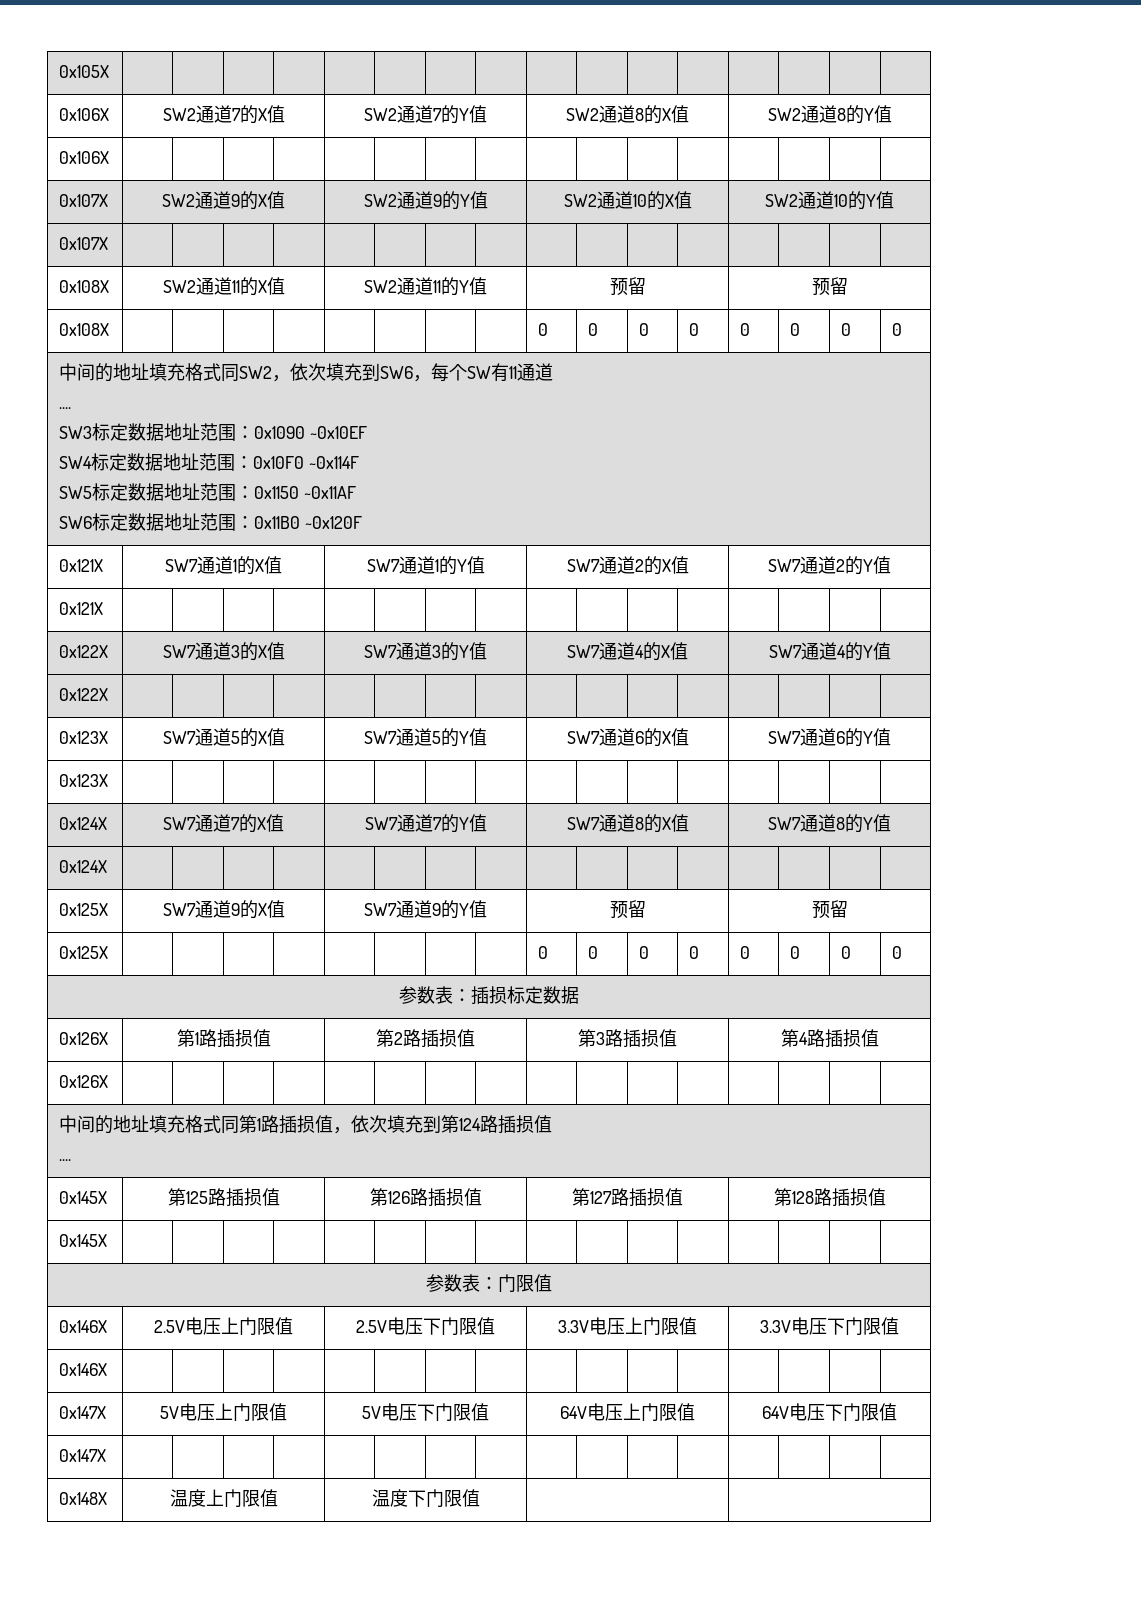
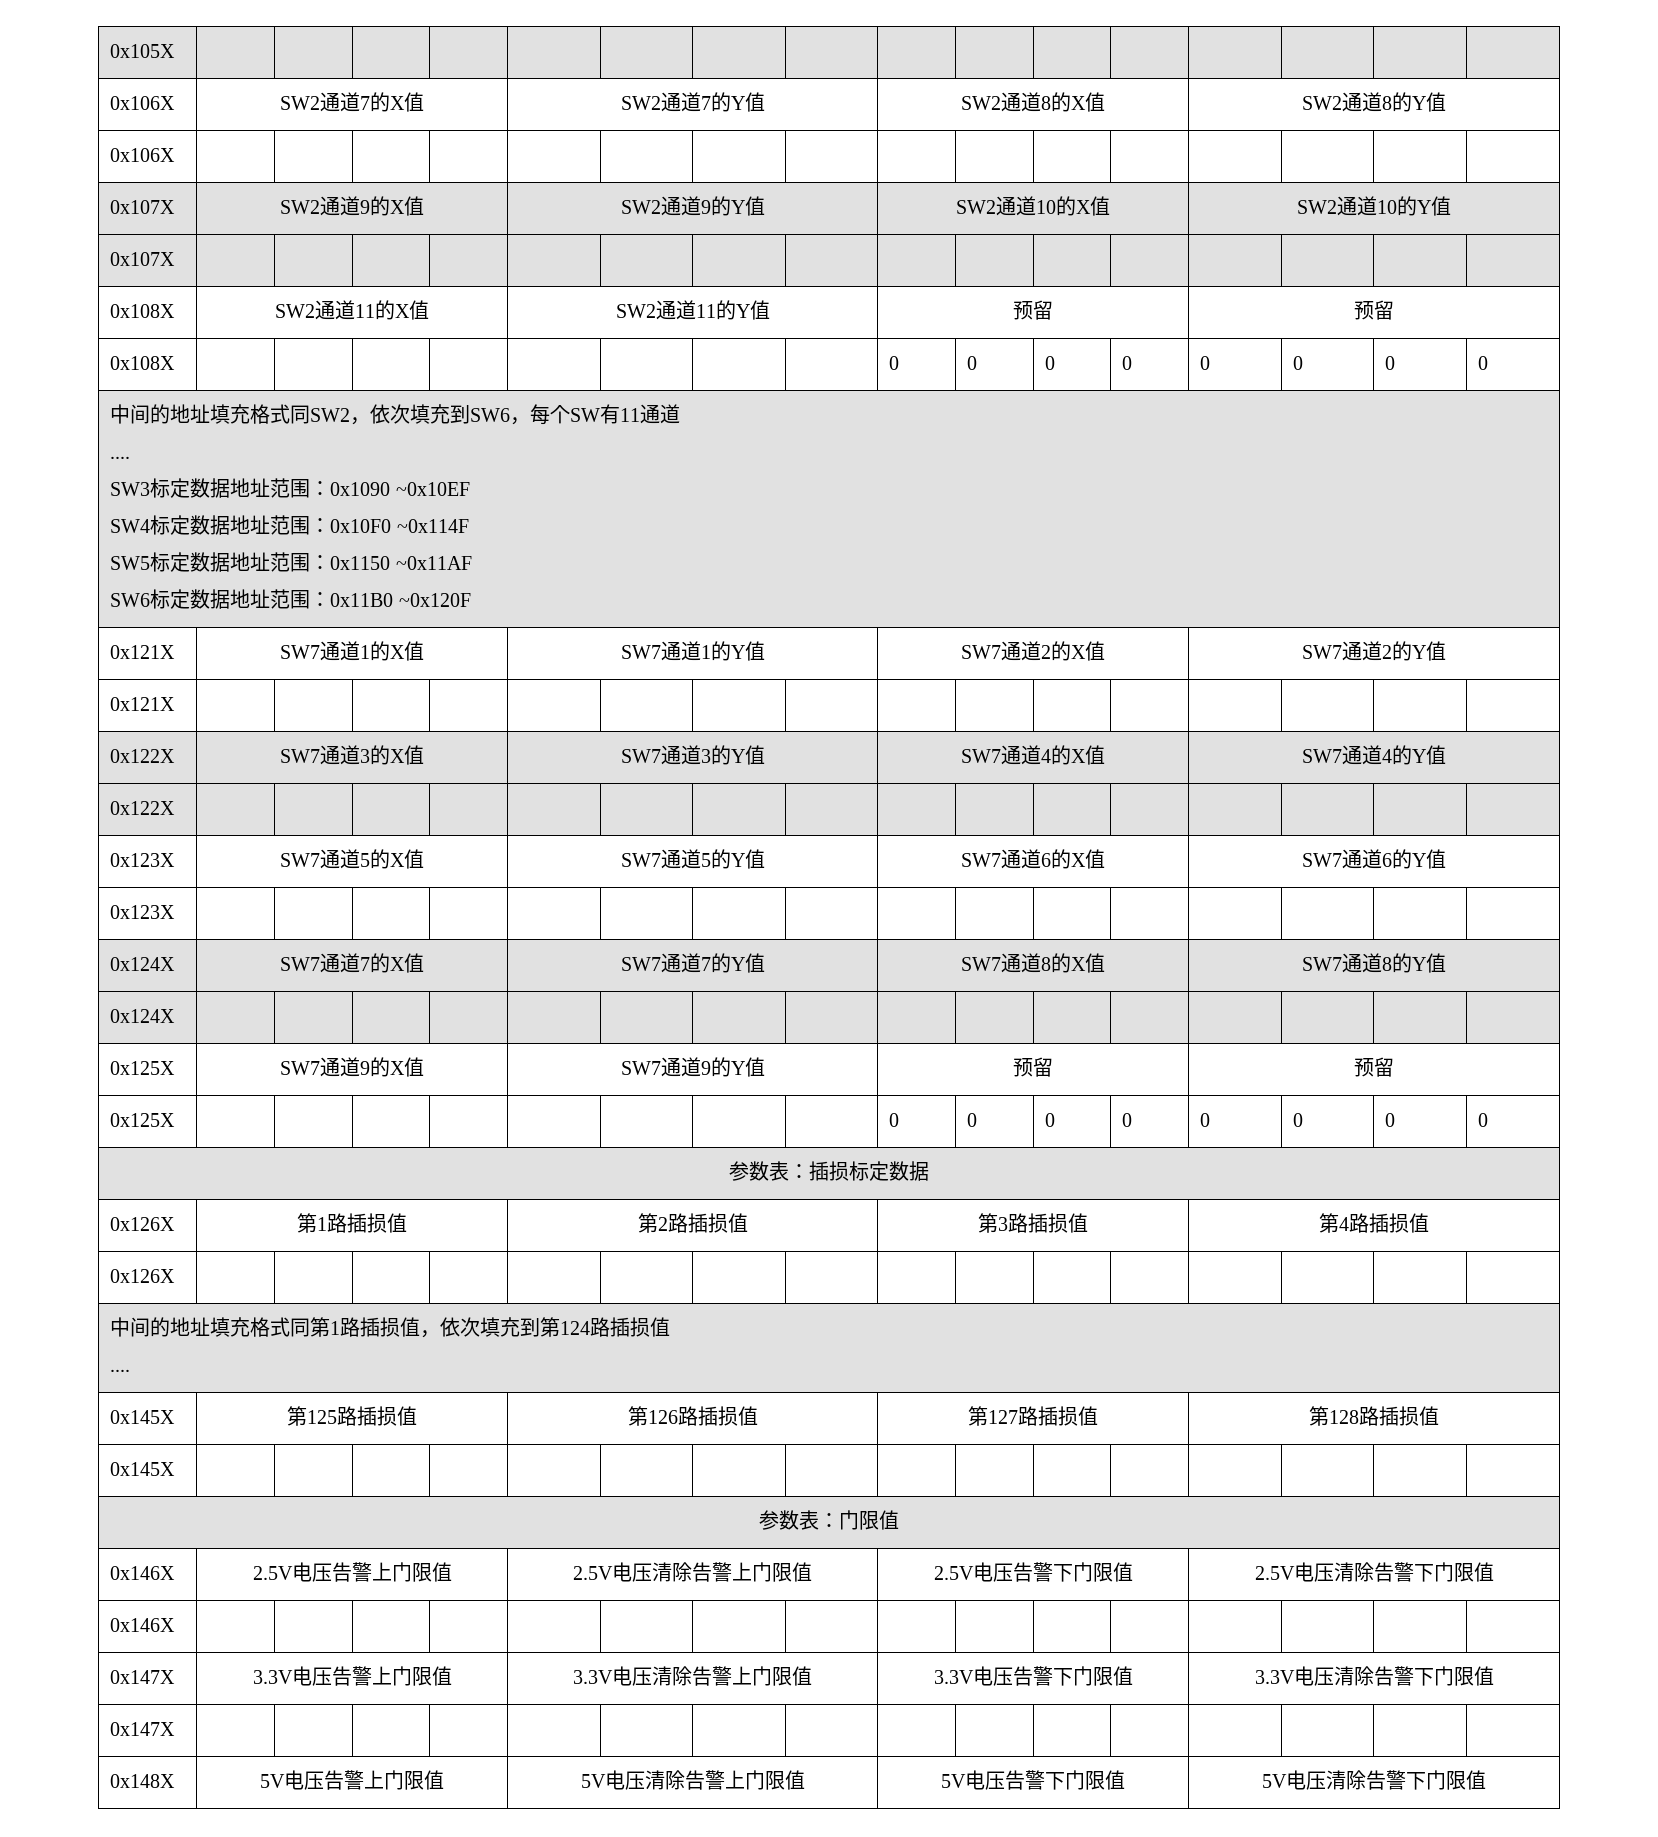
[221,1317,293,1335] [356,1317,495,1335] [558,1317,697,1335] [760,1317,827,1335] 上门限值 | 2.5V电压下门限值 | 3.3V电压上门限值 | 3.3V电压 -> [331,1562,452,1582] [573,1562,812,1582] [933,1562,1133,1582] [1254,1562,1414,1582] 告警上门限值 | 2.5V电压清除告警上门限值 | 2.5V电压告警下门限值 | 2.5V电压清除告警
[160,1403,287,1421] [362,1403,489,1421] [560,1403,695,1421] [762,1403,825,1421] 5V电压上门限值 | 5V电压下门限值 | 64V电压上门限值 | 64V电压 -> [252,1666,452,1686] [573,1666,812,1686] [933,1666,1133,1686] [1254,1666,1414,1686] 3.3V电压告警上门限值 | 3.3V电压清除告警上门限值 | 3.3V电压告警下门限值 | 3.3V电压清除告警
[169,1489,278,1507] [371,1489,480,1507] 温度上门限值 | 温度下门限值 | | -> [260,1770,444,1790] [580,1770,805,1790] [941,1770,1125,1790] [1262,1770,1486,1790] 5V电压告警上门限值 | 5V电压清除告警上门限值 | 5V电压告警下门限值 | 5V电压清除告警下门限值

